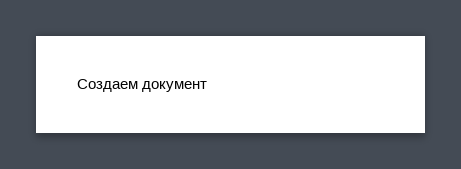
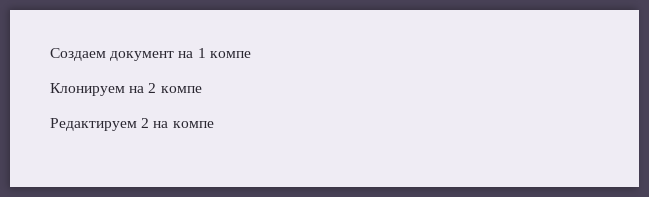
(208, 86) none -> [178,48,251,58] [50,83,202,96] [50,118,214,131] на 1 компе // Клонируем на 2 компе // Редактируем 2 на компе

